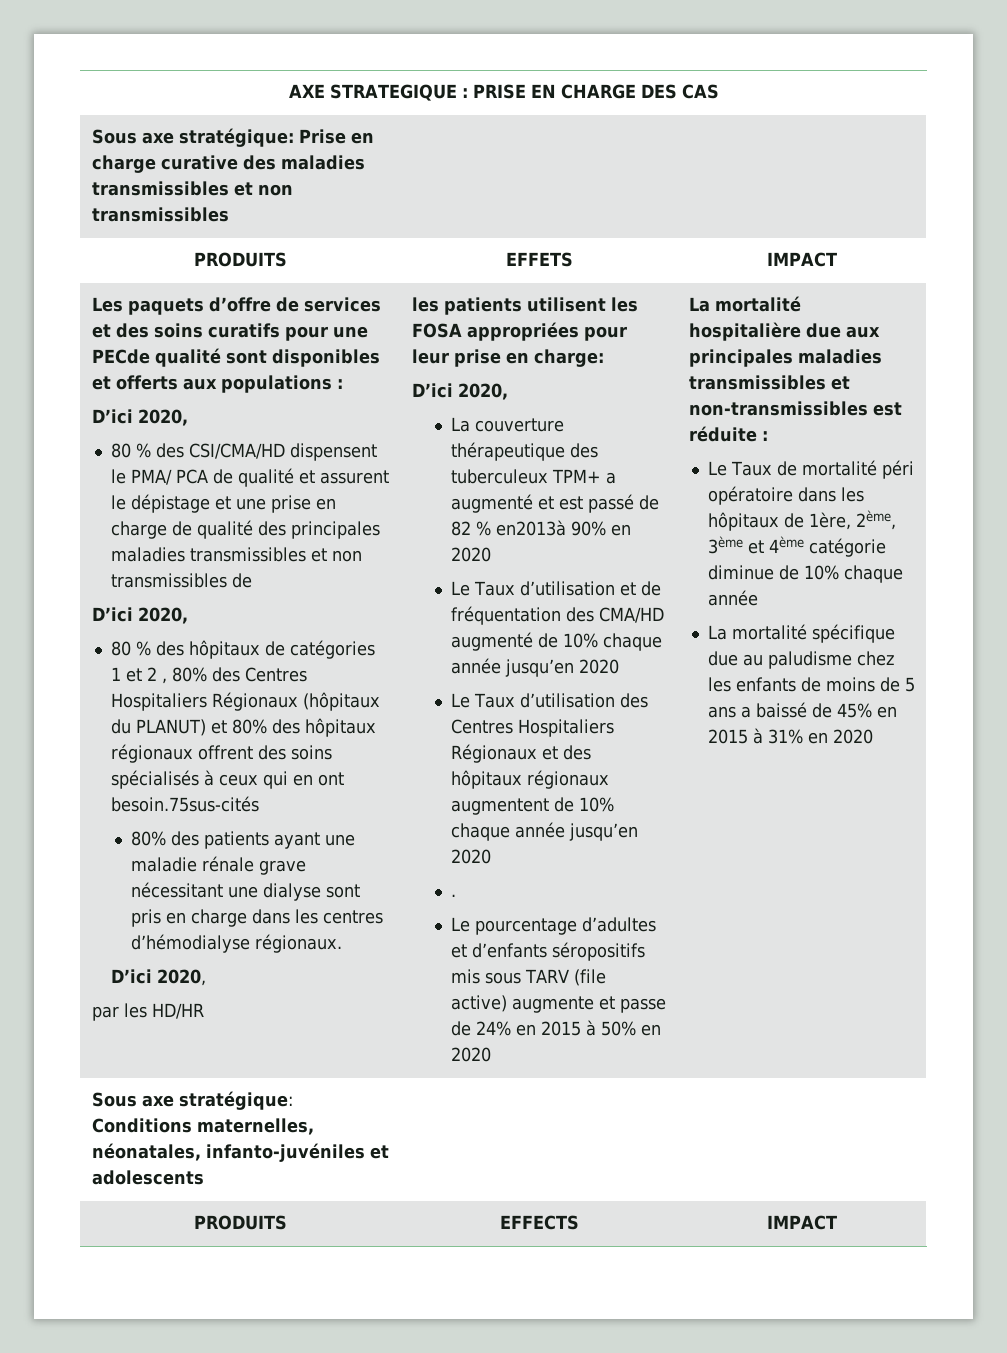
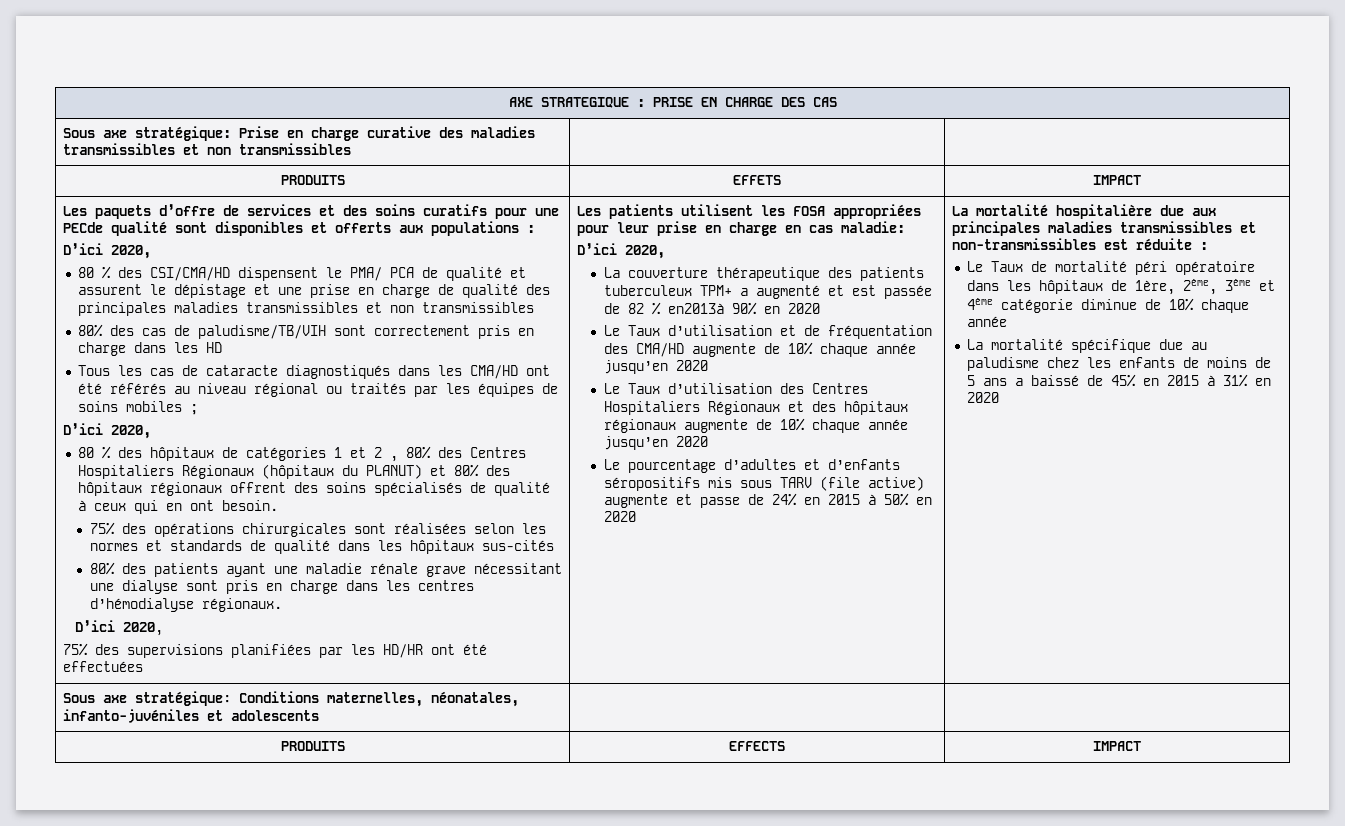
[232,573,253,588] de -> [78,324,535,339] [78,342,223,356] [78,365,551,379] [78,383,559,397] [78,401,199,415] // 80% des cas de paludisme/TB/VIH sont correctement pris en charge dans les HD // Tous les cas de cataracte diagnostiqués dans les CMA/HD ont été référés au niveau régional ou traités par les équipes de soins mobiles ;
(200, 779) none -> [470,482,551,496] de qualité
[111,796,260,812] besoin.75sus-cités -> [222,500,279,511] [89,522,546,537] [89,540,554,554] besoin. // 75% des opérations chirurgicales sont réalisées selon les normes et standards de qualité dans les hôpitaux sus-cités
(207, 977) none -> [62,643,311,658] 75% des supervisions planifiées
[411,297,439,312] | les -> [430,644,487,655] [62,661,143,672] [576,206,601,216] ont été effectuées | Les
[533,349,604,367] charge: -> [728,221,905,236] charge en cas maladie:
(599, 450) none -> [859,267,924,281] patients
[588,494,635,513] passé -> [883,285,932,299] passée
[451,632,534,651] augmenté -> [691,343,756,357] augmente
[451,797,615,815] [451,822,639,841] [451,849,492,864] [451,894,457,897] augmentent de 10% chaque année jusqu’en 2020 // . -> [683,418,908,433] [603,436,708,450] augmente de 10% chaque année jusqu’en 2020

